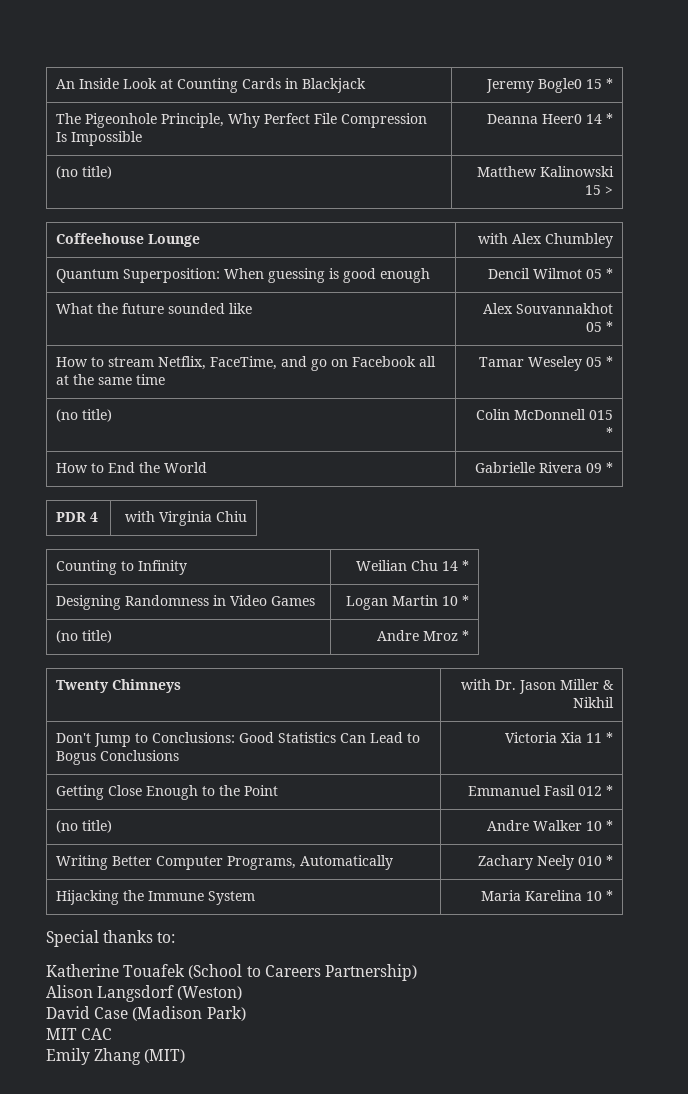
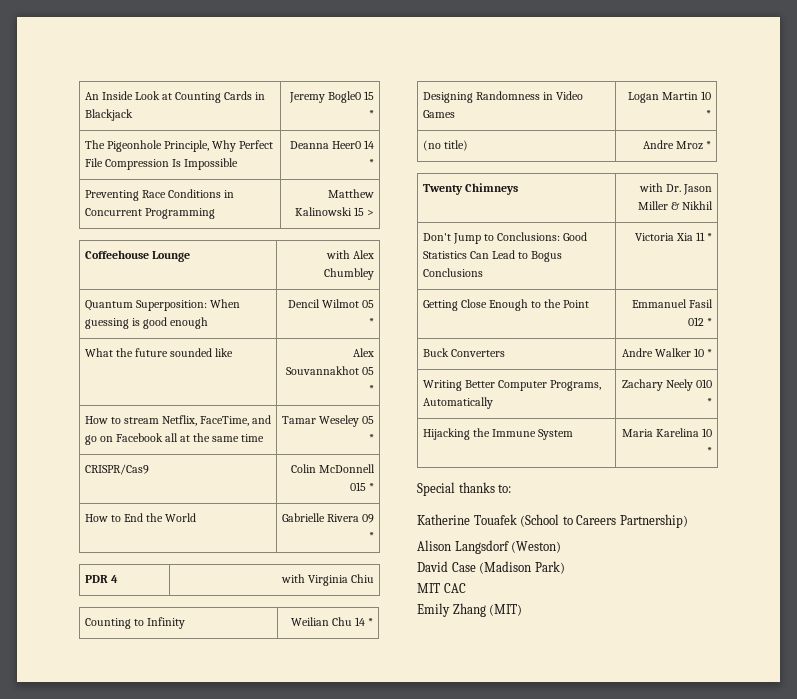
[56,166,113,179] (no title) -> [84,189,234,201] [84,208,215,219] Preventing Race Conditions in Concurrent Programming
[56,409,113,422] (no title) -> [84,464,149,475] CRISPR/Cas9
[56,820,113,833] (no title) -> [422,348,505,357] Buck Converters

